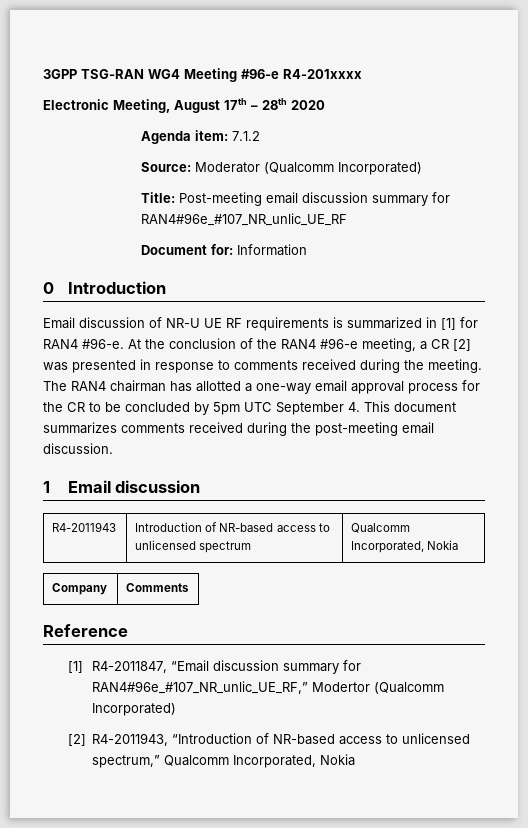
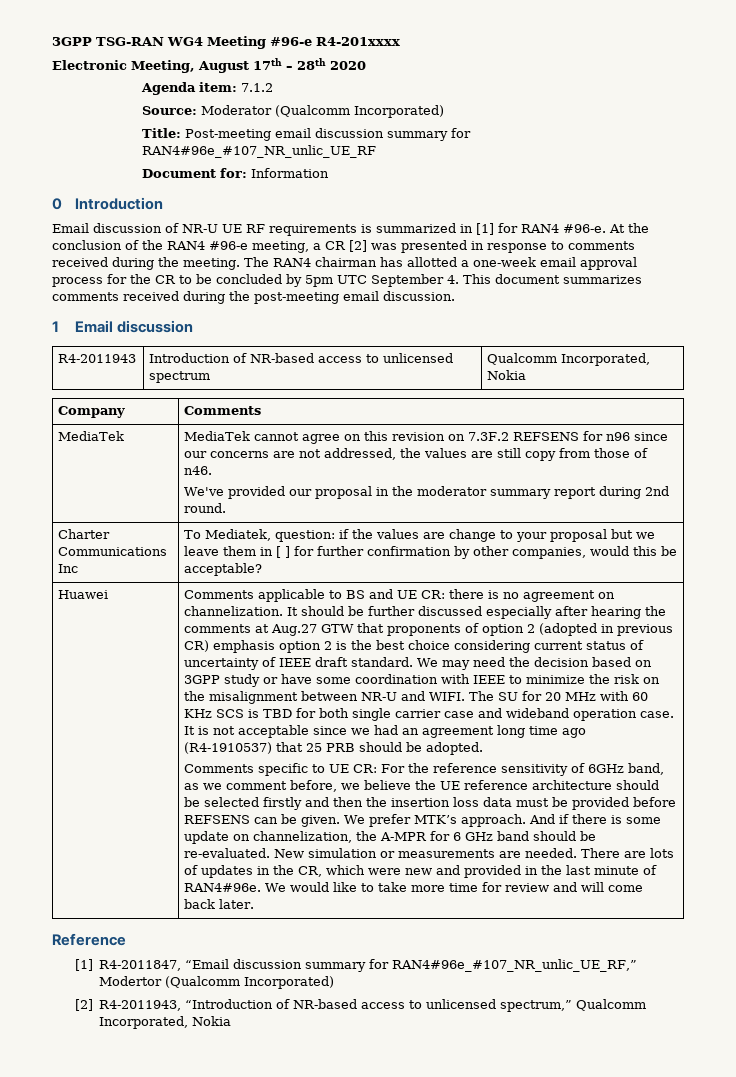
[256,383,311,394] one-way -> [473,257,536,267] one-week
(190, 587) none -> [58,431,125,441] [184,431,669,444] [184,448,649,461] [184,466,213,475] [184,486,670,499] [184,503,227,513] [58,529,111,539] [58,547,168,556] [58,564,79,573] [184,529,656,542] [184,546,678,559] [184,563,263,576] [58,590,109,599] [184,589,616,602] [184,606,667,619] [184,623,674,636] [184,640,645,653] [184,657,653,670] [184,674,661,687] [184,691,649,704] [184,708,675,721] [184,725,587,738] [184,742,484,755] [184,763,665,776] [184,780,660,792] [184,797,677,810] [184,814,662,827] [184,831,597,844] [184,848,675,858] [184,865,658,878] [184,882,644,892] [184,899,255,909] // MediaTek | MediaTek cannot agree on this revision on 7.3F.2 REFSENS for n96 since our concerns are not addressed, the values are still copy from those of n46. // We've provided our proposal in the moderator summary report during 2nd round. // Charter Communications Inc | To Mediatek, question: if the values are change to your proposal but we leave them in [ ] for further confirmation by other companies, would this be acceptable? // Huawei | Comments applicable to BS and UE CR: there is no agreement on channelization. It should be further discussed especially after hearing the comments at Aug.27 GTW that proponents of option 2 (adopted in previous CR) emphasis option 2 is the best choice considering current status of uncertainty of IEEE draft standard. We may need the decision based on 3GPP study or have some coordination with IEEE to minimize the risk on the misalignment between NR-U and WIFI. The SU for 20 MHz with 60 KHz SCS is TBD for both single carrier case and wideband operation case. It is not acceptable since we had an agreement long time ago (R4-1910537) that 25 PRB should be adopted. // Comments specific to UE CR: For the reference sensitivity of 6GHz band, as we comment before, we believe the UE reference architecture should be selected firstly and then the insertion loss data must be provided before REFSENS can be given. We prefer MTK’s approach. And if there is some update on channelization, the A-MPR for 6 GHz band should be re-evaluated. New simulation or measurements are needed. There are lots of updates in the CR, which were new and provided in the last minute of RAN4#96e. We would like to take more time for review and will come back later.

